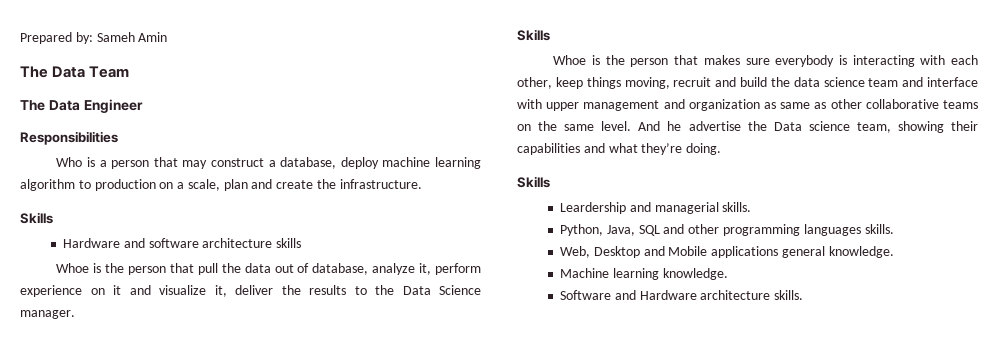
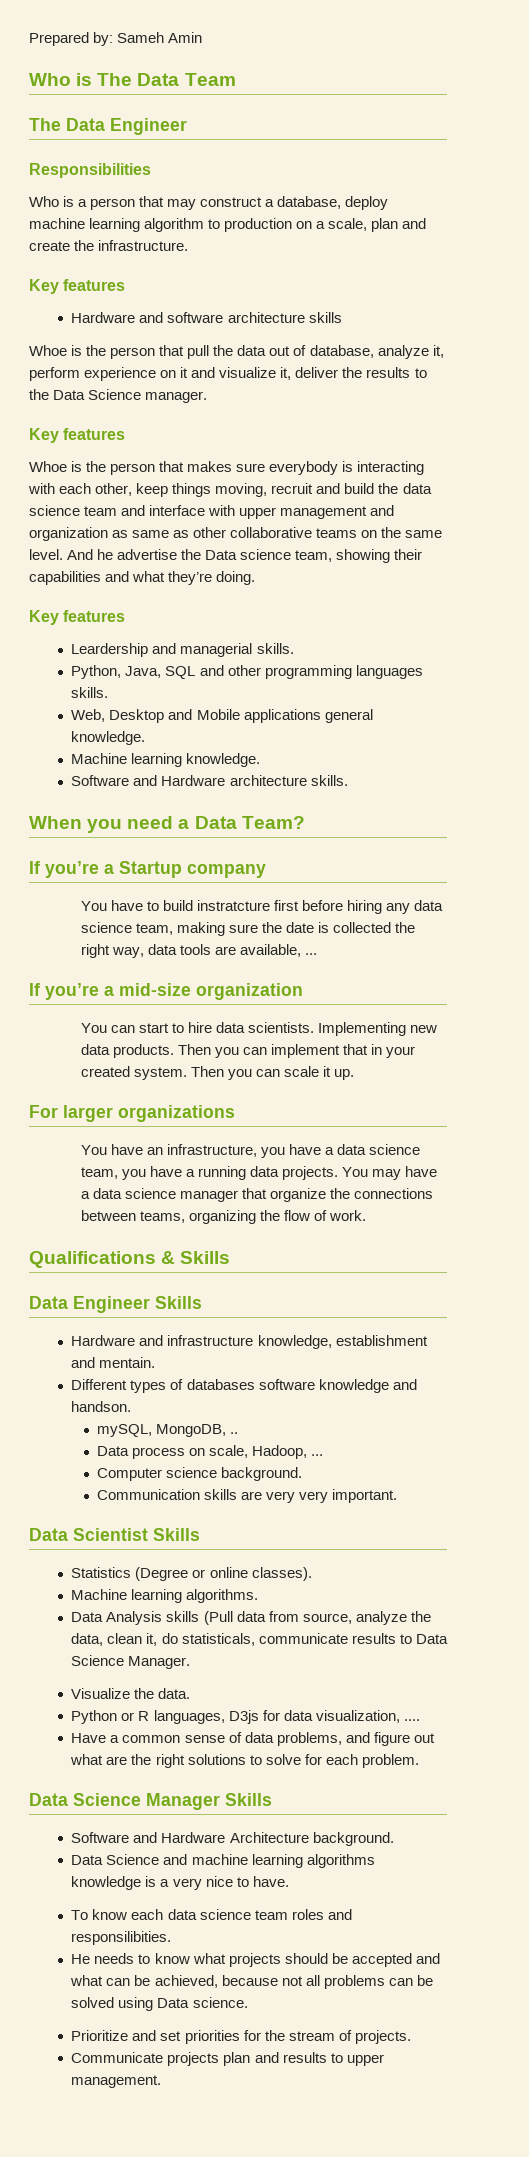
(168, 37) none -> [29,73,93,86] Who is
[20,212,53,224] Skills -> [29,279,126,294] Key features
[517,29,550,41] Skills -> [29,428,126,443] Key features
[517,176,550,188] Skills -> [29,610,126,625] Key features
(804, 295) none -> [29,816,305,833] [29,861,266,878] [80,900,444,914] [80,922,416,936] [80,944,318,958] [29,983,303,1000] [80,1022,438,1036] [80,1044,416,1058] [80,1066,355,1080] [29,1105,235,1122] [80,1144,421,1158] [80,1166,438,1180] [80,1188,434,1202] [80,1210,367,1224] [29,1251,231,1268] [29,1296,202,1313] [71,1335,428,1349] [71,1357,156,1368] [71,1379,417,1393] [71,1401,132,1412] [97,1424,239,1437] [97,1445,324,1459] [97,1467,303,1481] [97,1489,398,1503] [29,1528,200,1541] [71,1567,312,1581] [71,1589,259,1603] [71,1611,431,1625] [71,1633,448,1646] [71,1655,191,1669] [71,1688,191,1699] [71,1710,420,1724] [71,1732,435,1746] [70,1754,419,1768] [29,1793,272,1810] [71,1832,394,1846] [71,1854,375,1868] [71,1876,289,1890] [71,1909,352,1920] [71,1931,172,1945] [71,1953,440,1967] [70,1975,433,1989] [71,1997,248,2011] [71,2030,411,2044] [71,2052,384,2066] [71,2075,162,2088] // When you need a Data Team? // If you’re a Startup company // You have to build instratcture first before hiring any data science team, making sure the date is collected the right way, data tools are available, ... // If you’re a mid-size organization // You can start to hire data scientists. Implementing new data products. Then you can implement that in your created system. Then you can scale it up. // For larger organizations // You have an infrastructure, you have a data science team, you have a running data projects. You may have a data science manager that organize the connections between teams, organizing the flow of work. // Qualifications & Skills // Data Engineer Skills // Hardware and infrastructure knowledge, establishment and mentain. // Different types of databases software knowledge and handson. // mySQL, MongoDB, .. // Data process on scale, Hadoop, ... // Computer science background. // Communication skills are very very important. // Data Scientist Skills // Statistics (Degree or online classes). // Machine learning algorithms. // Data Analysis skills (Pull data from source, analyze the data, clean it, do statisticals, communicate results to Data Science Manager. // Visualize the data. // Python or R languages, D3js for data visualization, .... // Have a common sense of data problems, and figure out what are the right solutions to solve for each problem. // Data Science Manager Skills // Software and Hardware Architecture background. // Data Science and machine learning algorithms knowledge is a very nice to have. // To know each data science team roles and responsilibities. // He needs to know what projects should be accepted and what can be achieved, because not all problems can be solved using Data science. // Prioritize and set priorities for the stream of projects. // Communicate projects plan and results to upper management.

